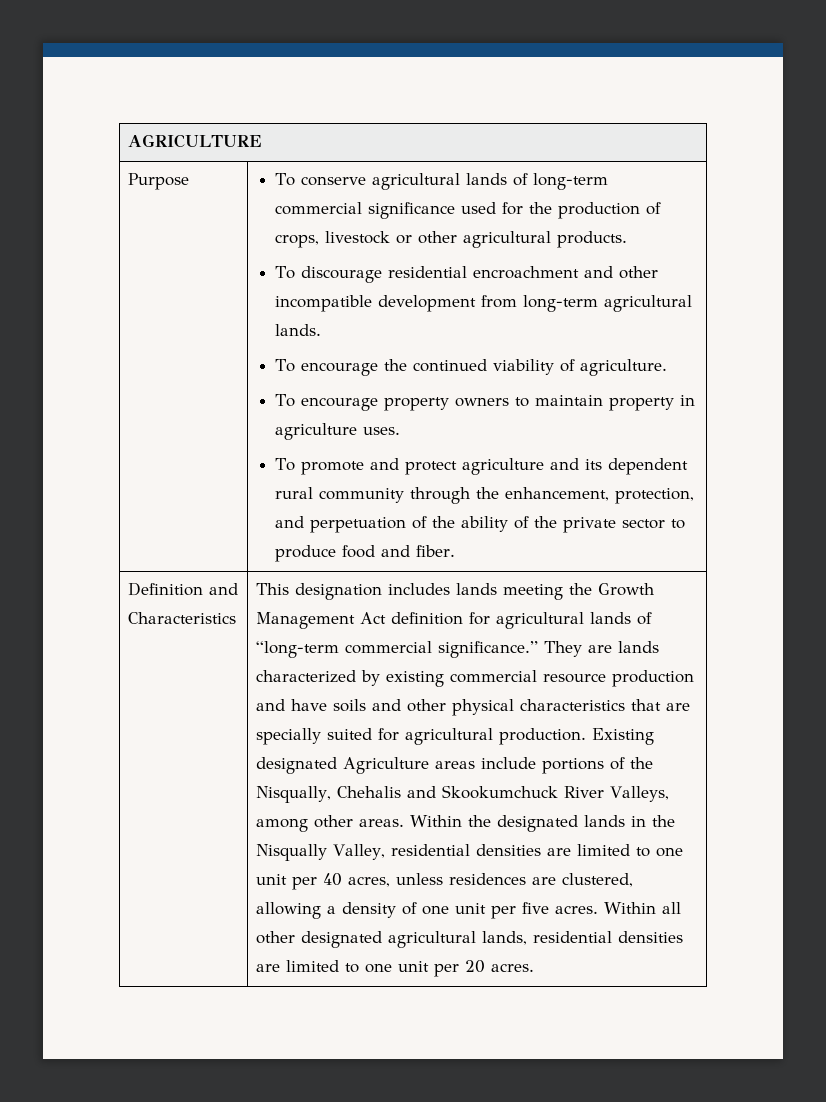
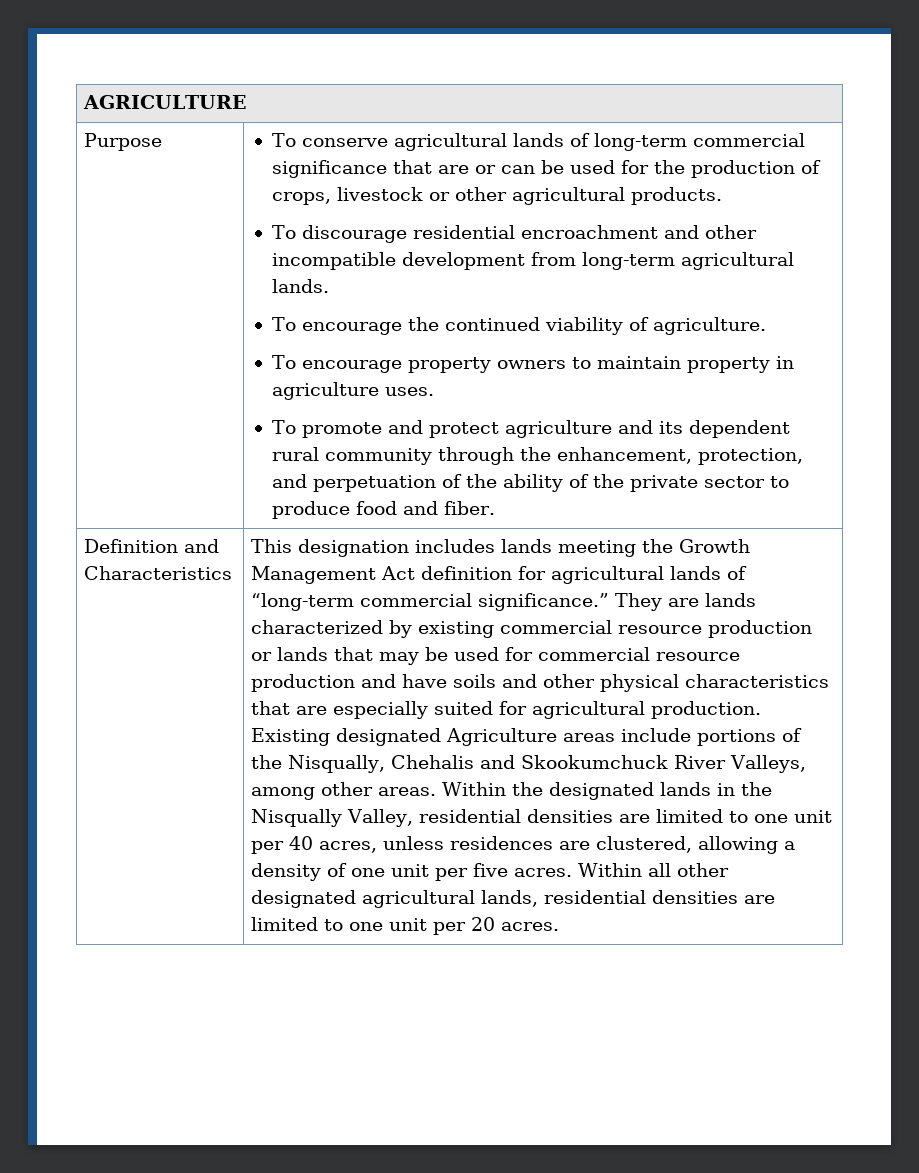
(456, 210) none -> [393,160,565,174] that are or can be
(695, 678) none -> [251,647,741,665] [251,674,356,692] or lands that may be used for commercial resource production
[256,728,322,745] specially -> [333,701,429,719] especially

